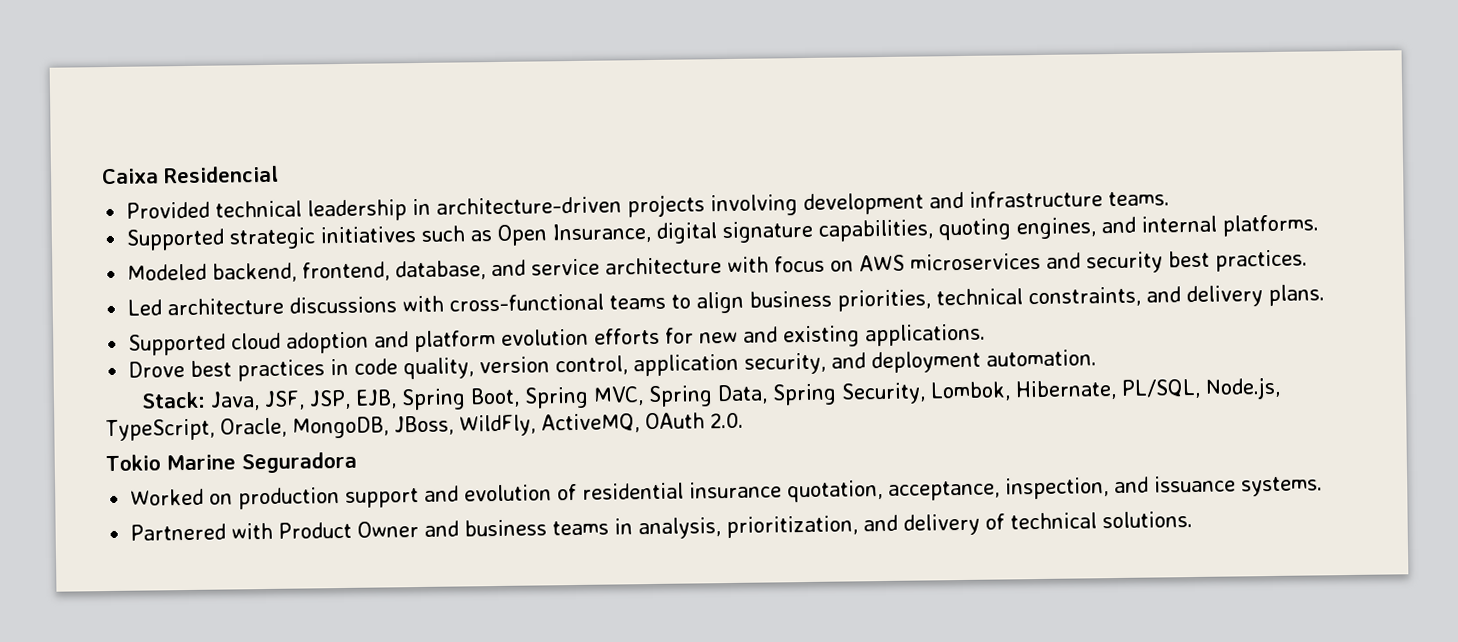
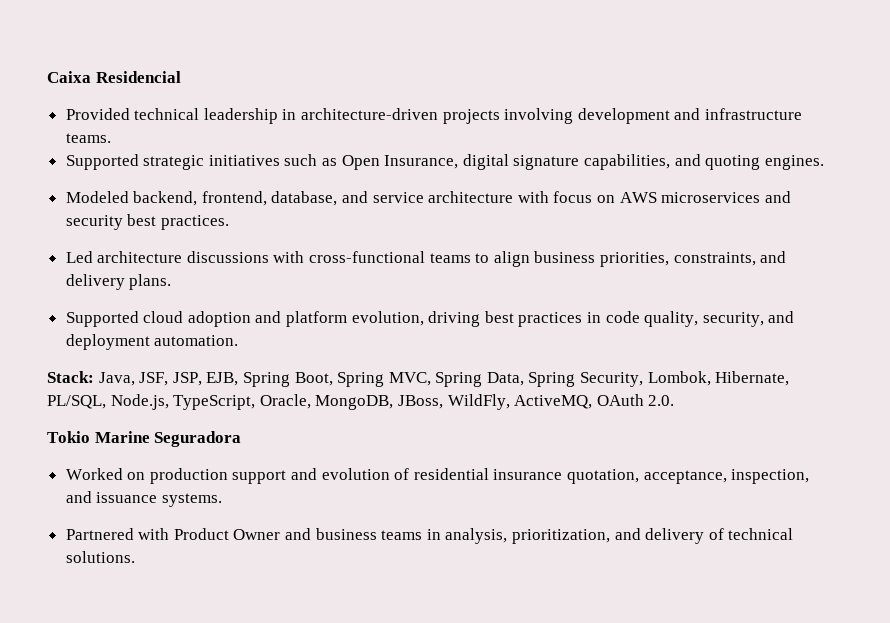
[938,214,1320,241] quoting engines, and internal platforms. -> [674,154,824,170] and quoting engines.
[936,288,1024,306] technical -> (670, 259) none
[501,323,987,348] [128,361,186,378] evolution efforts for new and existing applications. // Drove -> [351,311,481,327] evolution, driving
[479,353,740,377] version control, application -> (699, 319) none

